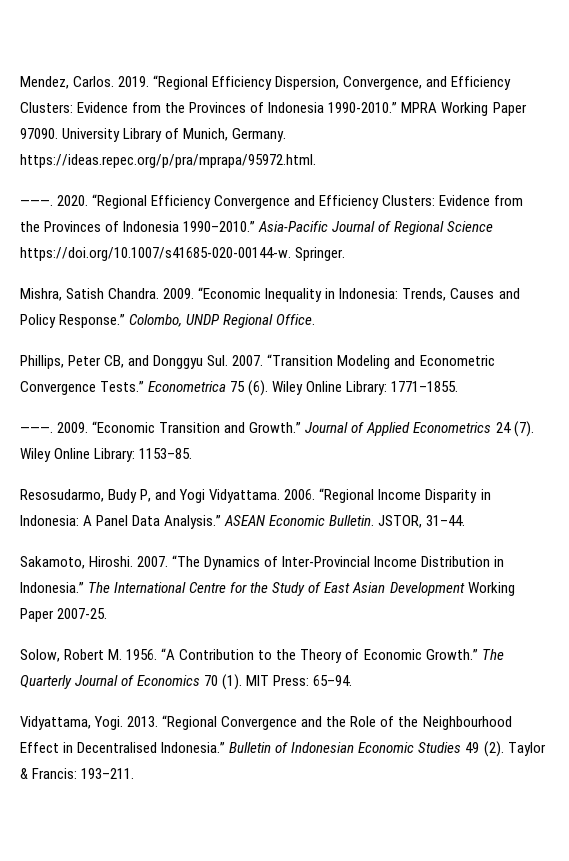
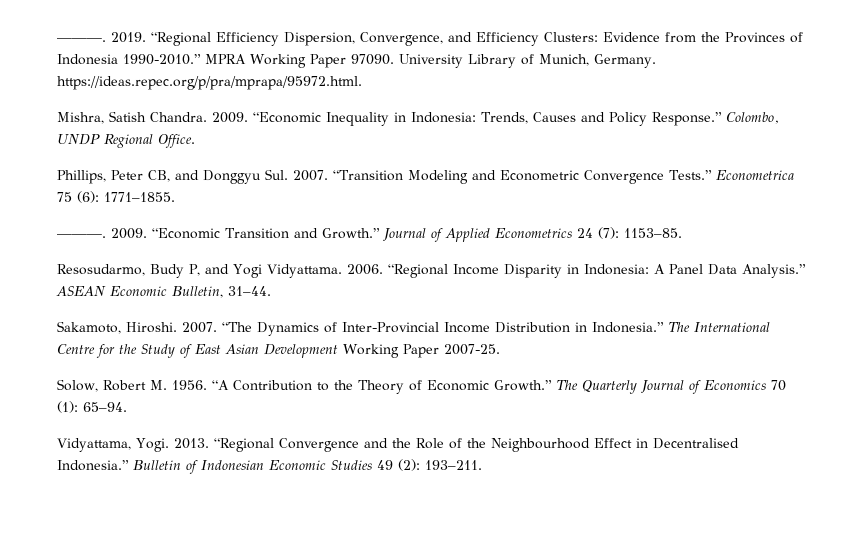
[20,76,115,89] Mendez, Carlos. -> [57,38,106,42] ———.
[20,194,524,209] [20,221,494,235] [20,247,346,261] // ———. 2020. “Regional Efficiency Convergence and Efficiency Clusters: Evidence from the Provinces of Indonesia 1990–2010.” Asia-Pacific Journal of Regional Science https://doi.org/10.1007/s41685-020-00144-w. Springer. -> (362, 83) none
[248,380,388,396] (6). Wiley Online Library: -> [77,191,99,203] (6):
[513,421,534,437] [20,448,136,462] (7). Wiley Online Library: -> [597,227,619,239] (7):
[329,515,423,528] Bulletin. JSTOR, -> [172,286,223,298] Bulletin,
[222,674,310,690] (1). MIT Press: -> [57,401,78,413] (1):
[483,741,546,757] [20,768,78,779] (2). Taylor & Francis: -> [398,459,420,471] (2):

